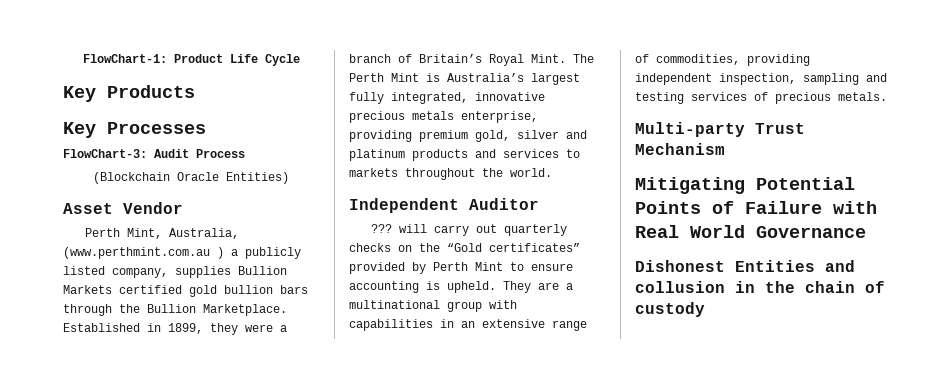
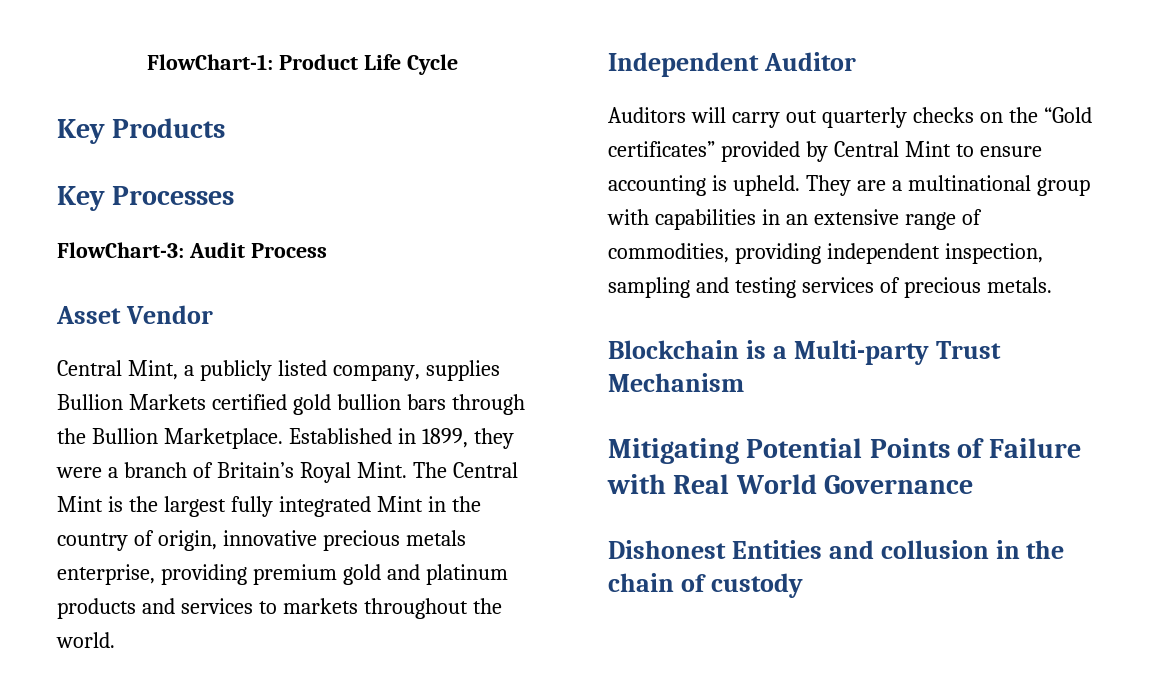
[93,172,289,184] // (Blockchain Oracle Entities) -> (327, 250) none
[85,228,240,239] [63,247,224,259] Perth Mint, Australia, (www.perthmint.com.au ) -> [57,360,178,380] Central Mint,
[349,73,384,82] Perth -> [452,462,518,478] Central
[447,73,524,82] Australia’s -> [128,496,158,512] the
[391,92,468,104] integrated, -> [278,496,481,517] [57,530,217,551] integrated Mint in the country of origin,
[475,130,559,142] gold, silver -> [342,564,381,585] gold
[371,224,393,233] ??? -> [608,107,686,123] Auditors
[433,262,468,271] Perth -> [833,141,899,157] Central
(887, 96) none -> [608,340,787,359] Blockchain is a

